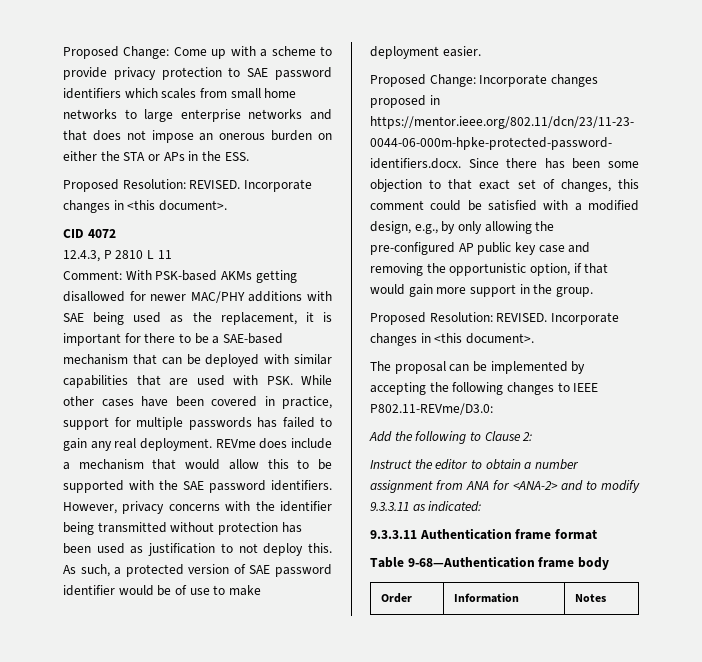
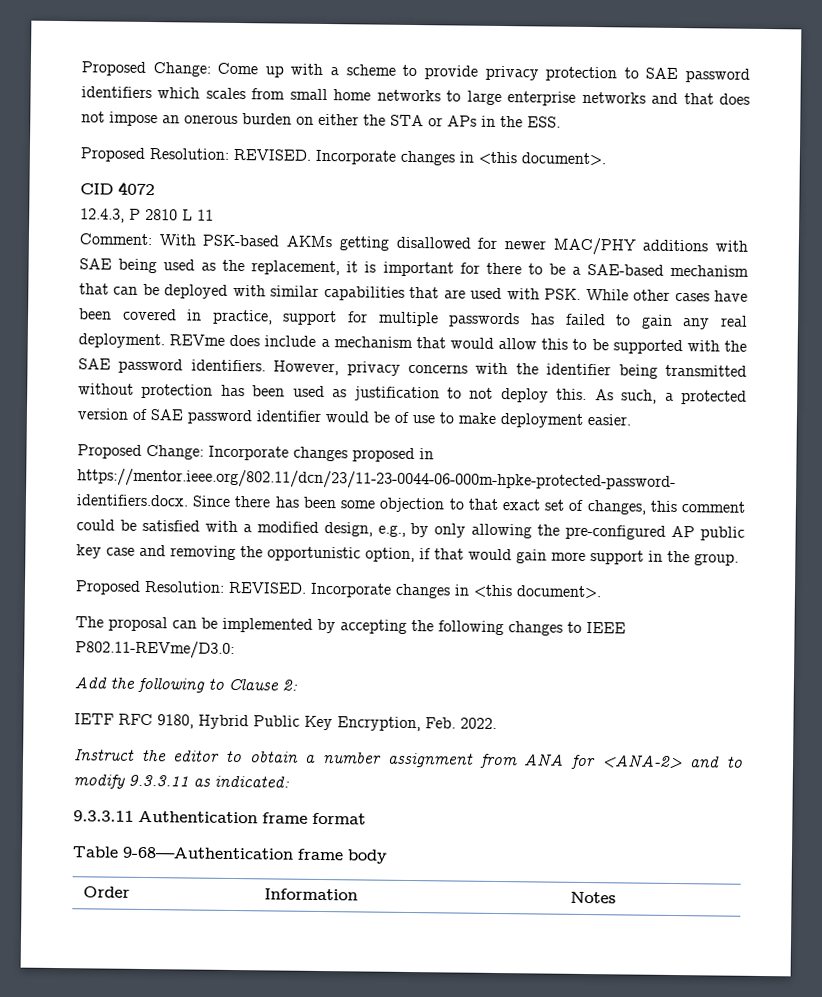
(533, 436) none -> [74,713,497,732] // IETF RFC 9180, Hybrid Public Key Encryption, Feb. 2022.

